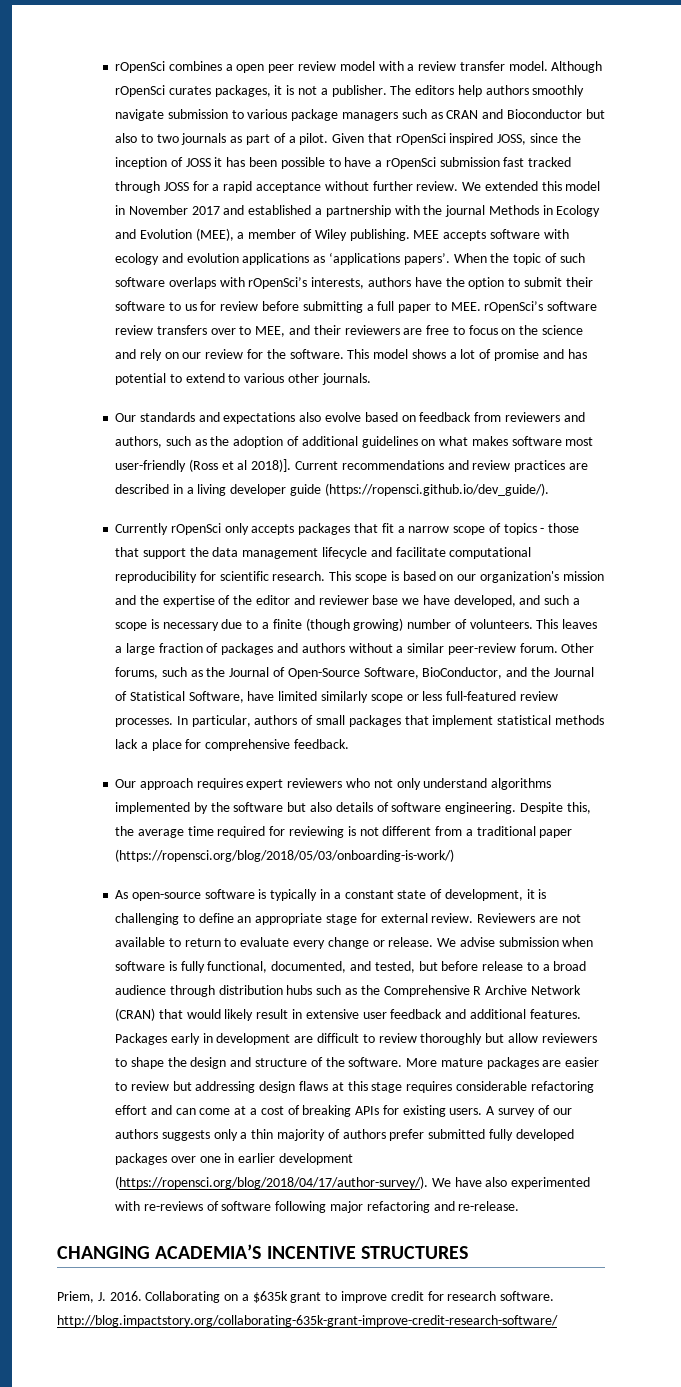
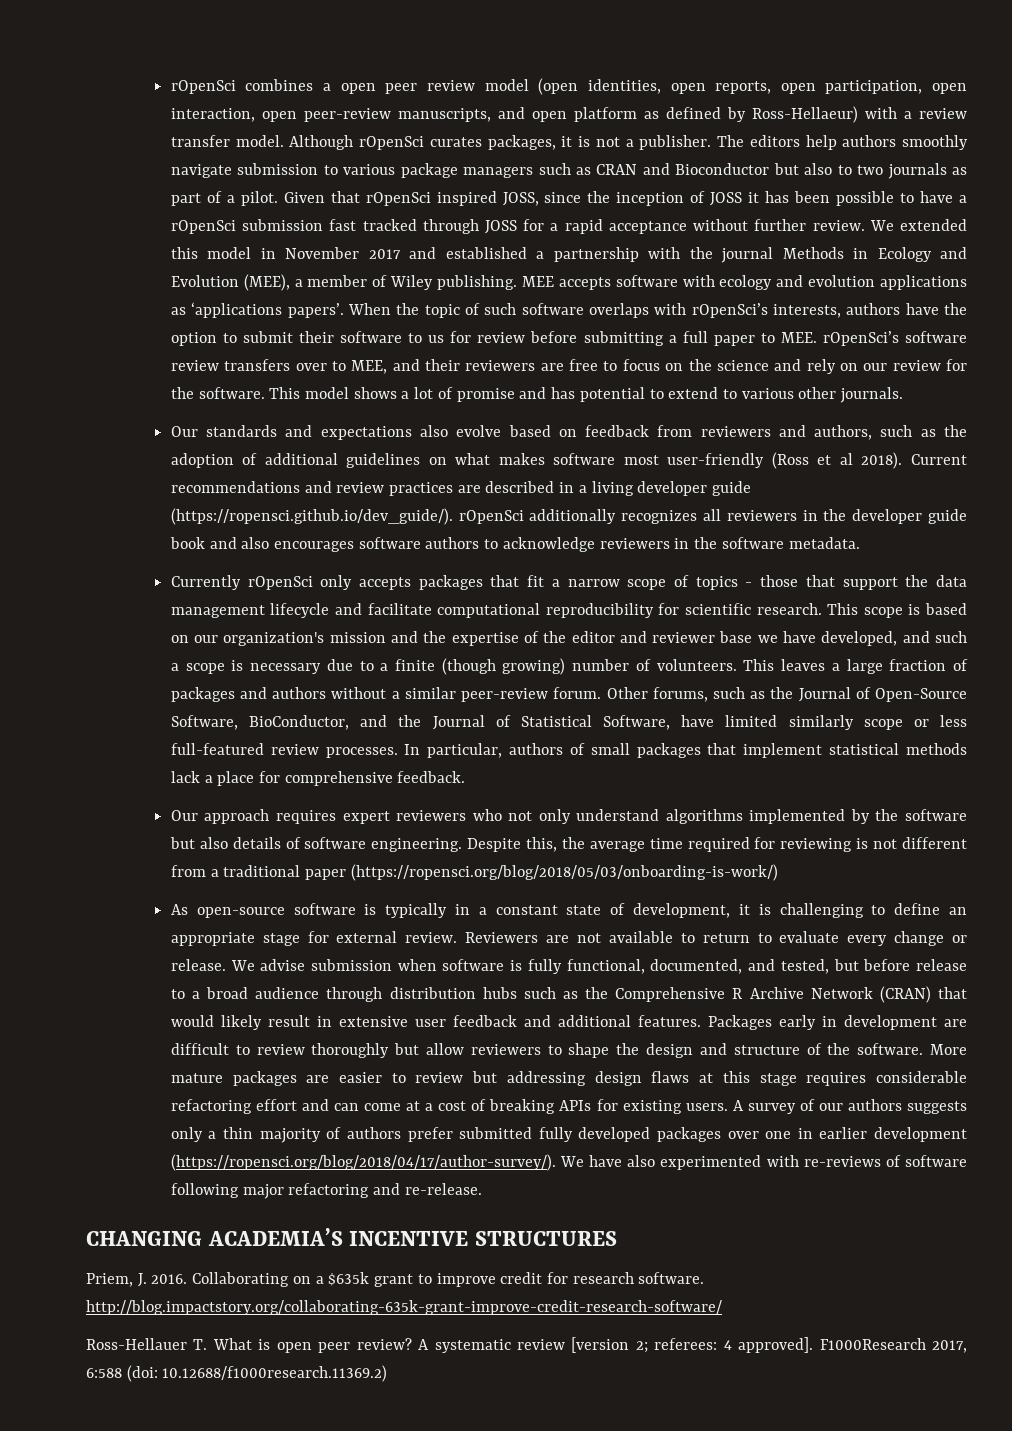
(375, 66) none -> [538,78,967,95] [170,106,858,123] (open identities, open reports, open participation, open interaction, open peer-review manuscripts, and open platform as defined by Ross-Hellaeur)
[251,459,292,472] 2018)]. -> [861,452,903,469] 2018).
(549, 489) none -> [458,509,967,524] [169,537,860,552] rOpenSci additionally recognizes all reviewers in the developer guide book and also encourages software authors to acknowledge reviewers in the software metadata.
(558, 1321) none -> [86,1337,967,1353] [86,1365,388,1382] // Ross-Hellauer T. What is open peer review? A systematic review [version 2; referees: 4 approved]. F1000Research 2017, 6:588 (doi: 10.12688/f1000research.11369.2)

